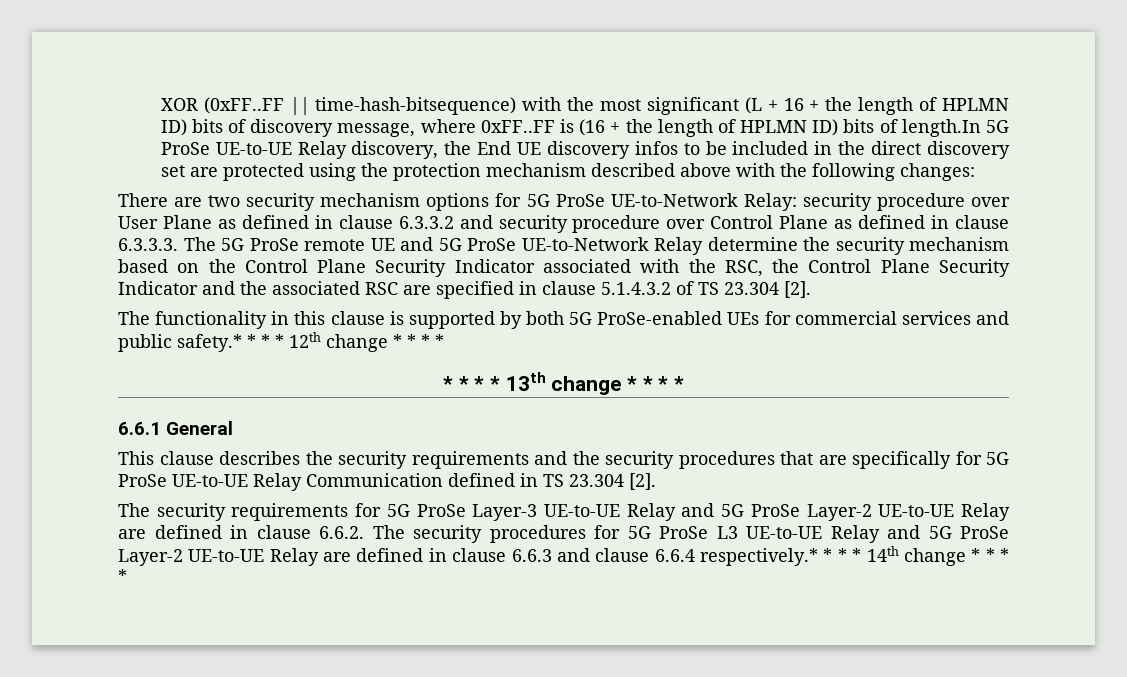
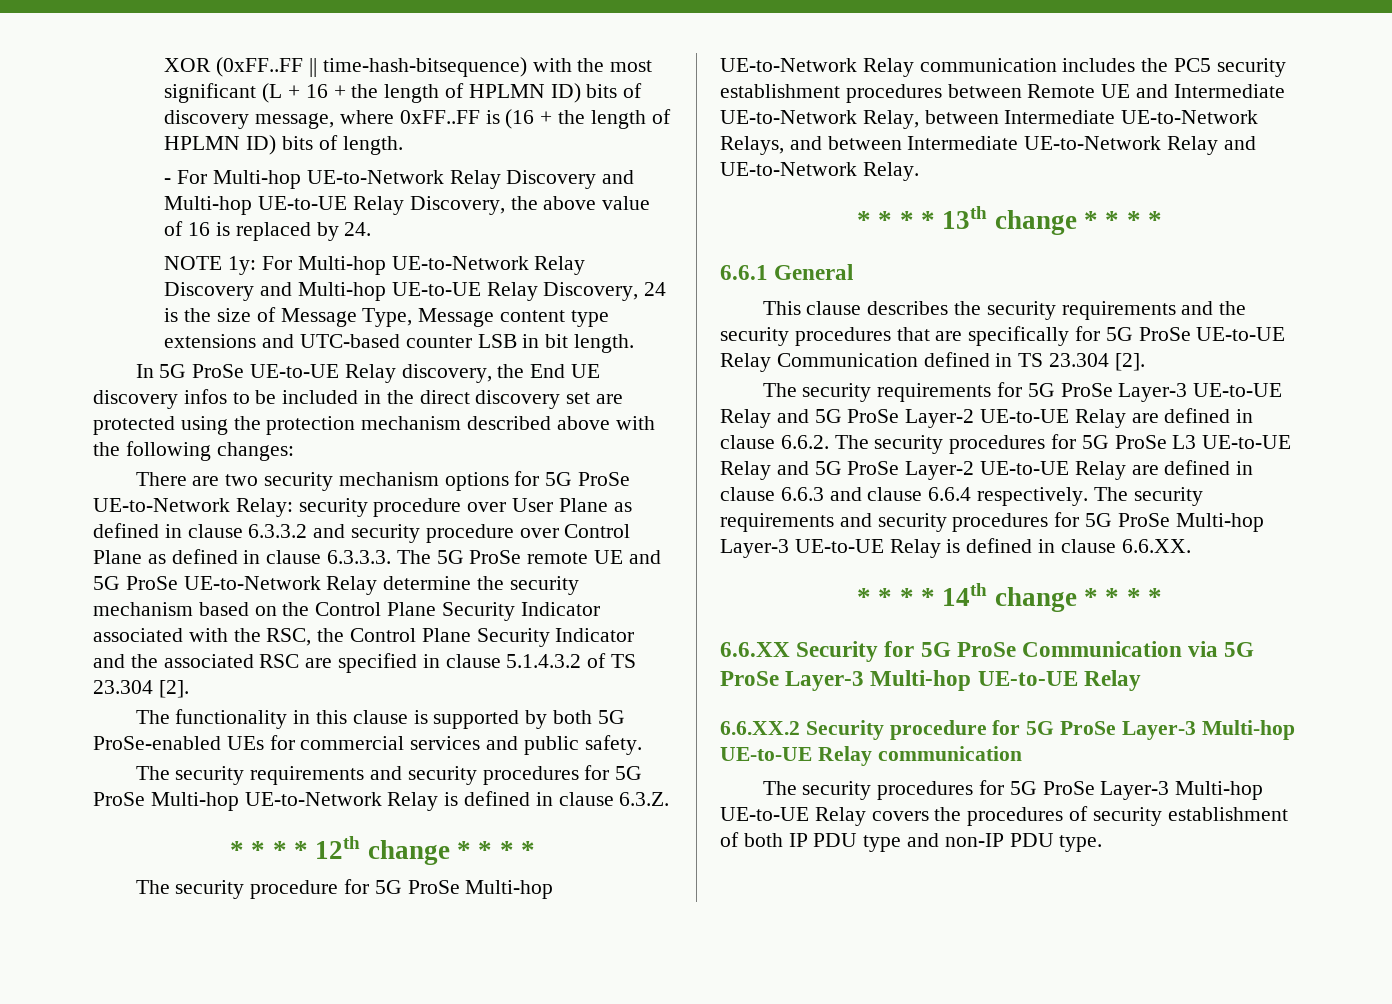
[901,119,981,137] length.In -> [342,136,403,155] [164,170,635,189] [164,196,651,215] [164,221,372,241] [164,256,586,275] [164,282,667,301] [164,307,609,327] [164,334,634,353] [135,364,154,378] length. // - For Multi-hop UE-to-Network Relay Discovery and Multi-hop UE-to-UE Relay Discovery, the above value of 16 is replaced by 24. // NOTE 1y: For Multi-hop UE-to-Network Relay Discovery and Multi-hop UE-to-UE Relay Discovery, 24 is the size of Message Type, Message content type extensions and UTC-based counter LSB in bit length. // In
[177,334,242,352] safety.* -> [584,735,642,755] [135,765,643,785] [93,791,670,811] [230,841,245,859] safety. // The security requirements and security procedures for 5G ProSe Multi-hop UE-to-Network Relay is defined in clause 6.3.Z. // *
(444, 341) none -> [135,879,554,899] [720,58,1286,77] [720,84,1285,103] [720,110,1259,129] [720,136,1256,155] [720,162,919,181] // The security procedure for 5G ProSe Multi-hop UE-to-Network Relay communication includes the PC5 security establishment procedures between Remote UE and Intermediate UE-to-Network Relay, between Intermediate UE-to-Network Relays, and between Intermediate UE-to-Network Relay and UE-to-Network Relay.
[700,548,819,566] respectively.* -> [977,487,1203,506] [720,512,1264,532] [720,538,1191,558] [857,588,872,606] respectively. The security requirements and security procedures for 5G ProSe Multi-hop Layer-3 UE-to-UE Relay is defined in clause 6.6.XX. // *
(127, 576) none -> [720,641,1255,662] [720,670,1141,691] [720,720,1295,740] [720,746,1022,766] [762,780,1264,800] [720,806,1288,826] [720,832,1103,852] // 6.6.XX Security for 5G ProSe Communication via 5G ProSe Layer-3 Multi-hop UE-to-UE Relay // 6.6.XX.2 Security procedure for 5G ProSe Layer-3 Multi-hop UE-to-UE Relay communication // The security procedures for 5G ProSe Layer-3 Multi-hop UE-to-UE Relay covers the procedures of security establishment of both IP PDU type and non-IP PDU type.

